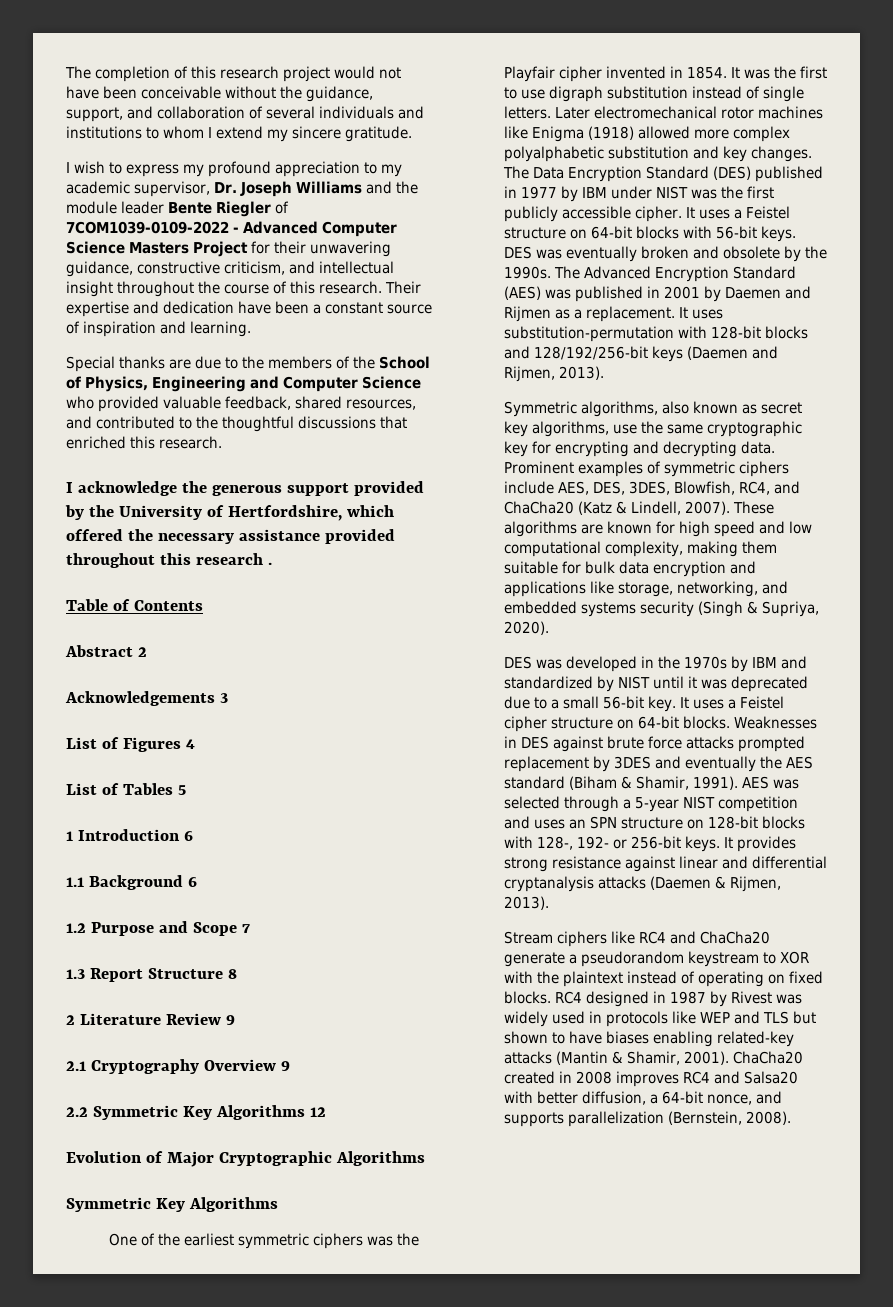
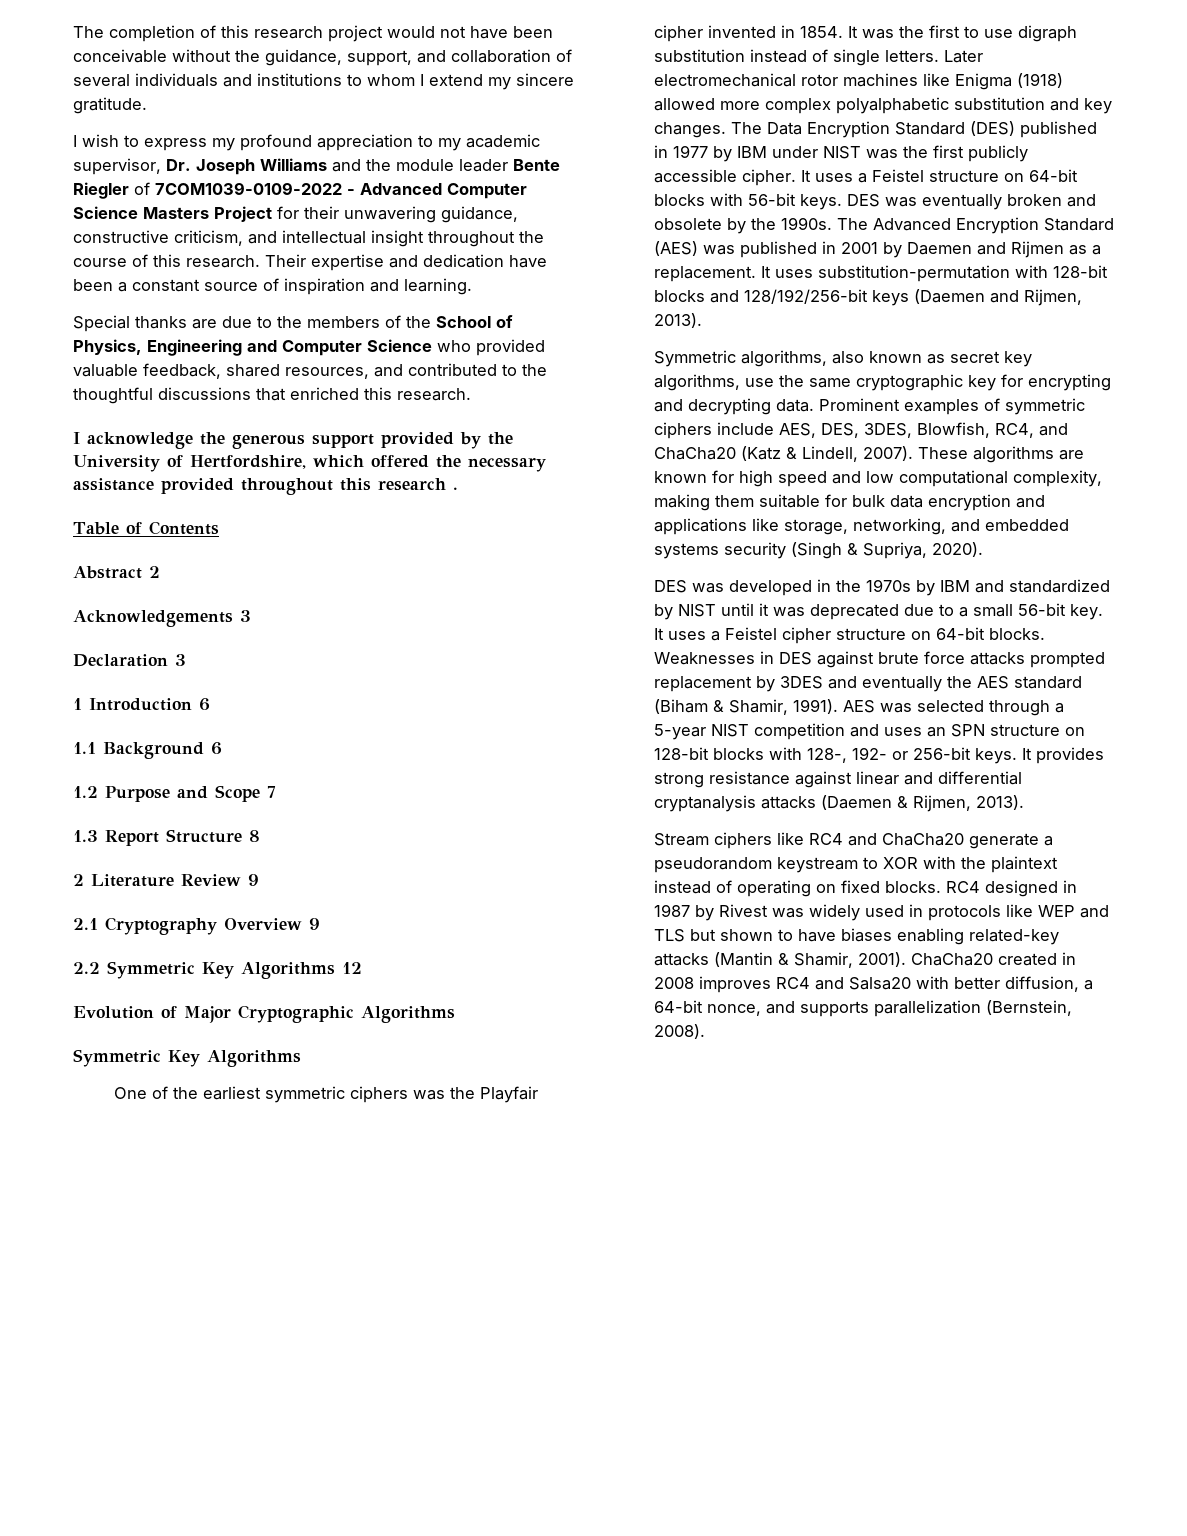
[66,737,195,752] [66,783,186,795] List of Figures 4 // List of Tables 5 -> [73,654,186,667] Declaration 3

